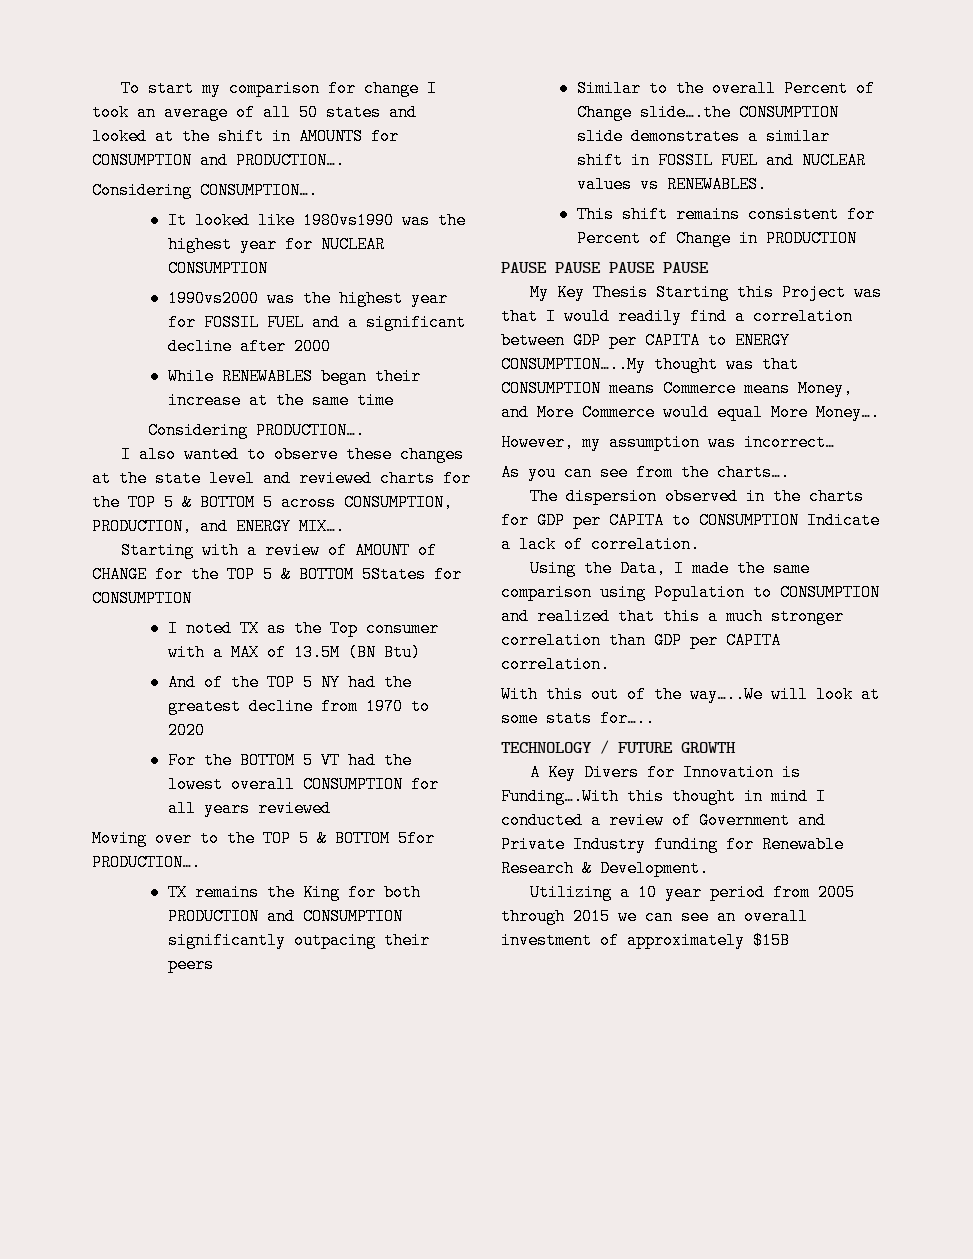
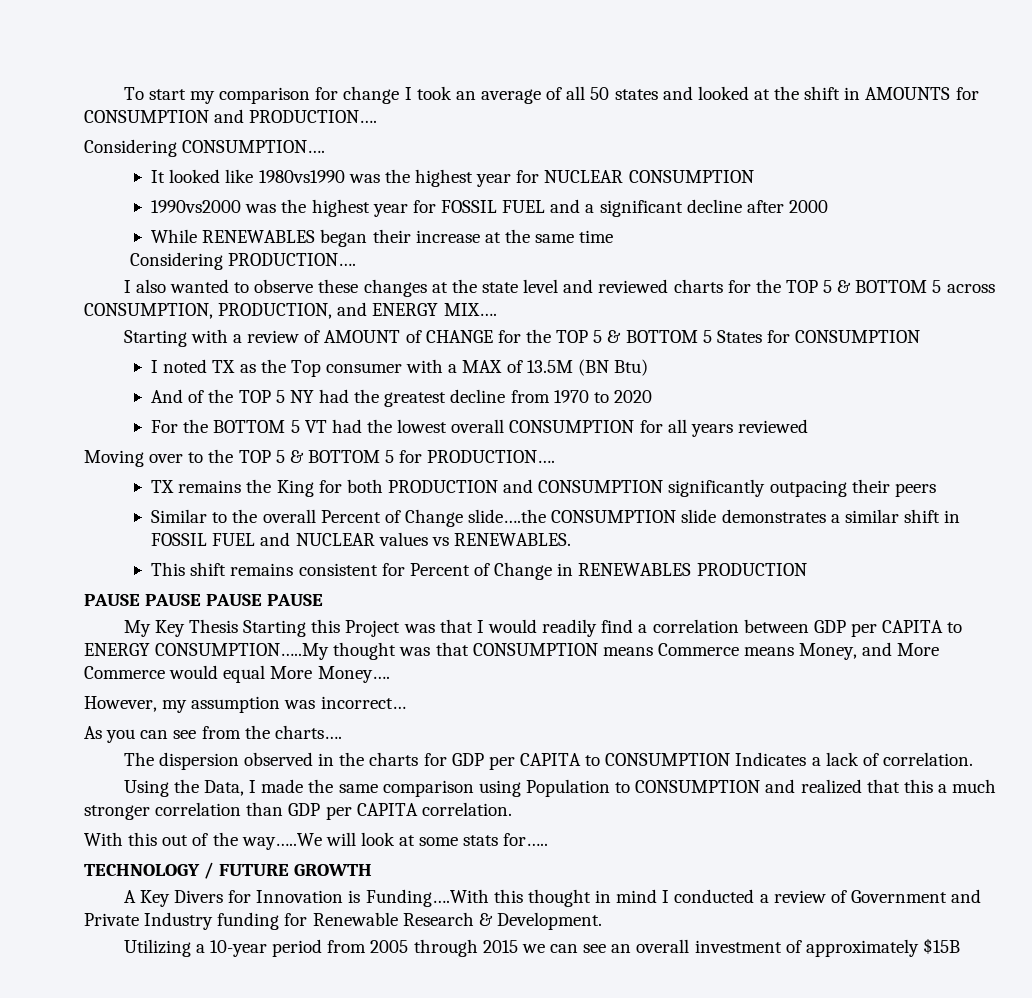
[362,566,426,583] 5States -> [702,330,762,343] 5 States
[398,830,435,847] 5for -> [385,450,423,463] 5 for
(758, 238) none -> [578,563,692,576] RENEWABLES
[807,512,880,529] Indicate -> [735,752,807,766] Indicates
[637,884,702,901] 10 year -> [210,940,268,957] 10-year

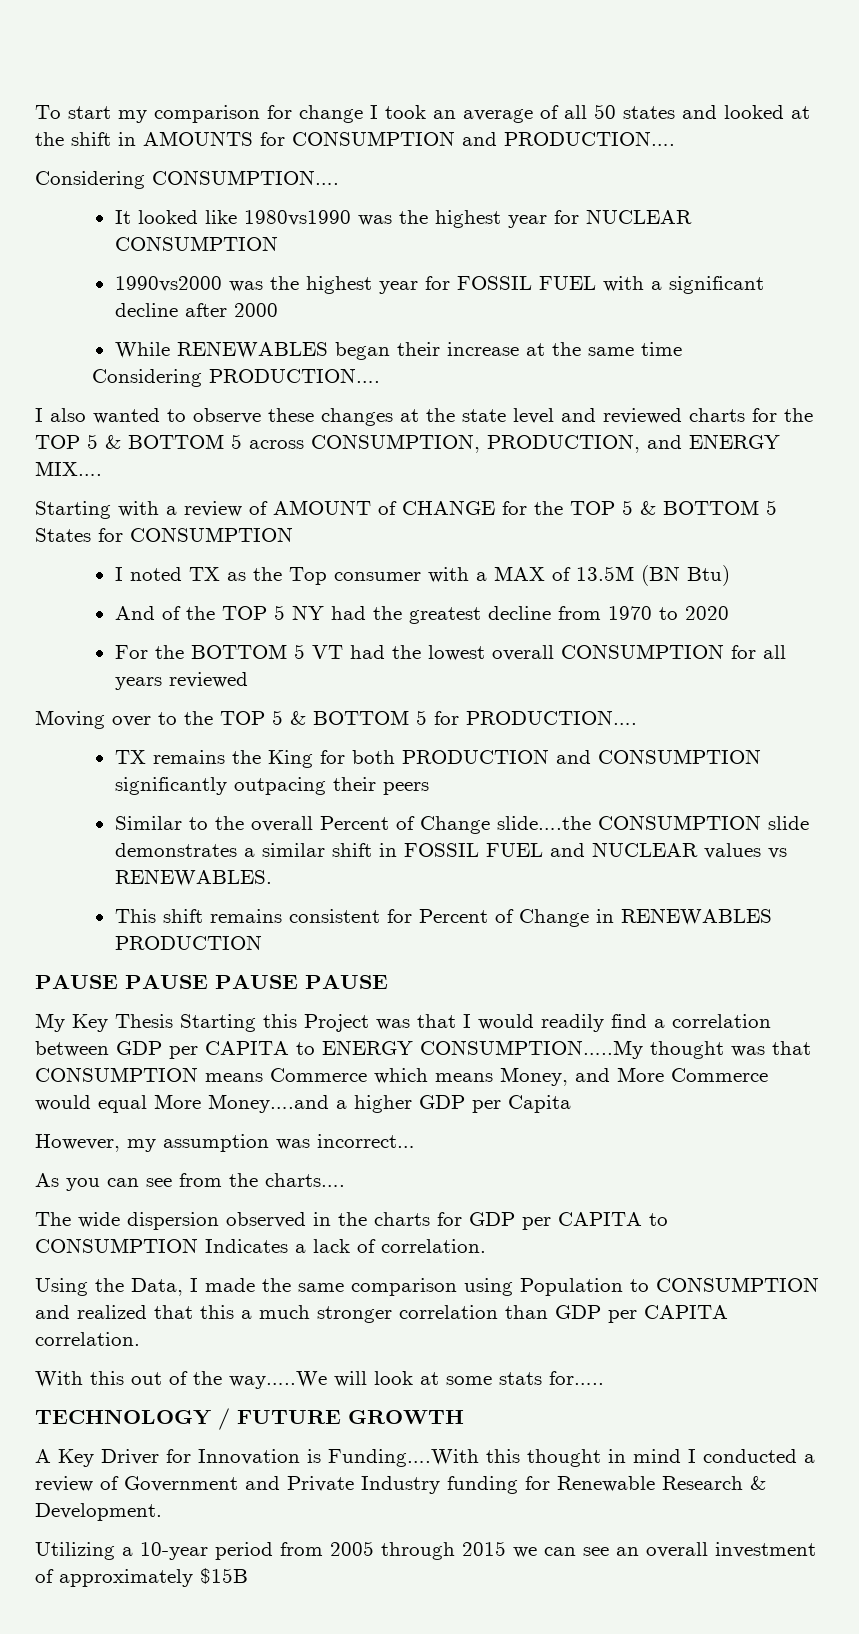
[550,199,581,213] and -> [602,276,644,292] with
(739, 649) none -> [374,1068,428,1084] which
[317,666,390,683] Money…. -> [208,1094,571,1113] Money….and a higher GDP per Capita
(154, 759) none -> [78,1212,120,1228] wide
[174,890,224,903] Divers -> [101,1449,159,1465] Driver

